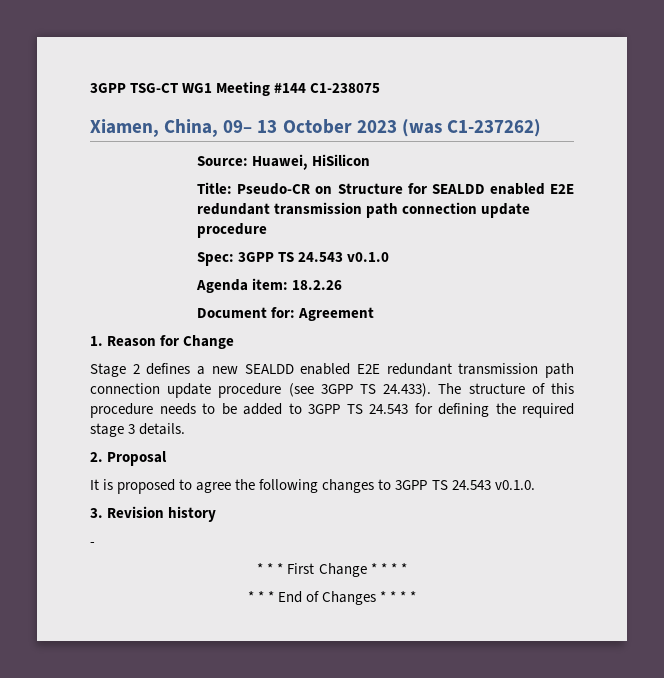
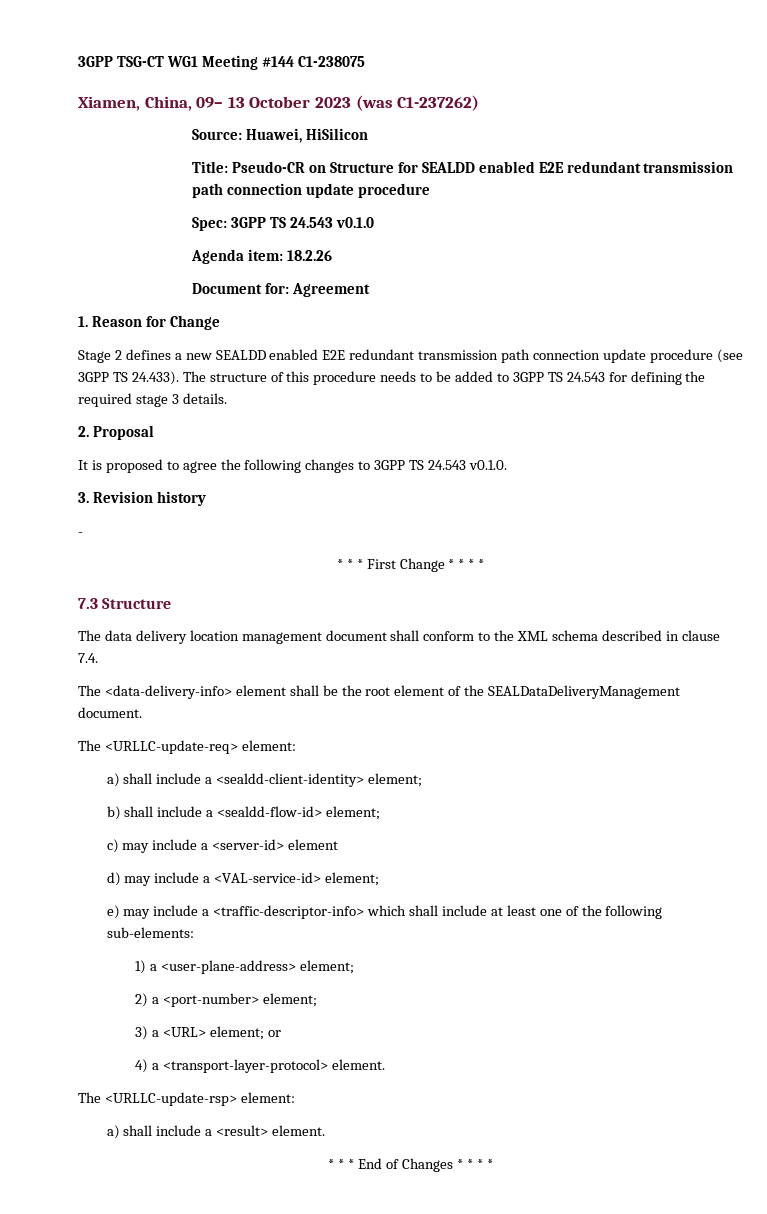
(407, 568) none -> [78,598,172,609] [78,630,720,644] [78,653,98,663] [78,685,681,699] [78,707,142,718] [78,740,296,754] [106,773,423,787] [106,806,381,820] [106,839,339,853] [106,872,380,886] [106,905,663,919] [106,927,194,938] [135,960,354,974] [135,993,317,1007] [135,1026,281,1040] [135,1059,385,1073] [78,1092,295,1106] [106,1125,326,1139] // 7.3 Structure // The data delivery location management document shall conform to the XML schema described in clause 7.4. // The <data-delivery-info> element shall be the root element of the SEALDataDeliveryManagement document. // The <URLLC-update-req> element: // a) shall include a <sealdd-client-identity> element; // b) shall include a <sealdd-flow-id> element; // c) may include a <server-id> element // d) may include a <VAL-service-id> element; // e) may include a <traffic-descriptor-info> which shall include at least one of the following sub-elements: // 1) a <user-plane-address> element; // 2) a <port-number> element; // 3) a <URL> element; or // 4) a <transport-layer-protocol> element. // The <URLLC-update-rsp> element: // a) shall include a <result> element.

